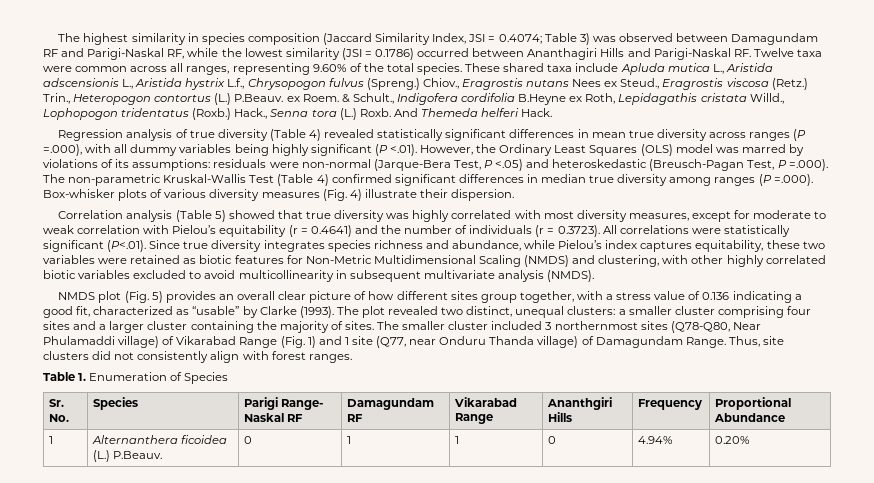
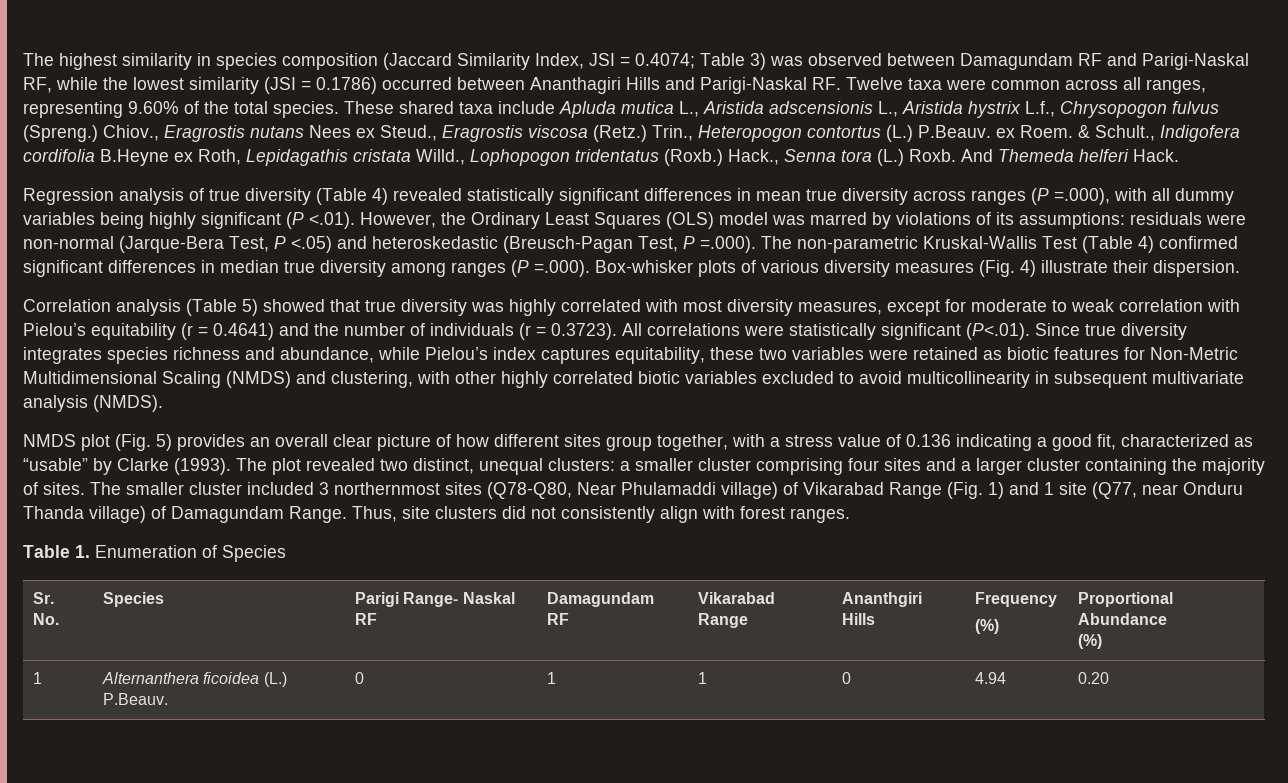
(703, 404) none -> [974,619,999,634] // (%)
(786, 417) none -> [1077,634,1102,649] // (%)
[638,436,674,444] [715,436,751,444] 4.94% | 0.20% -> [974,672,1006,684] [1077,672,1109,684] 4.94 | 0.20

